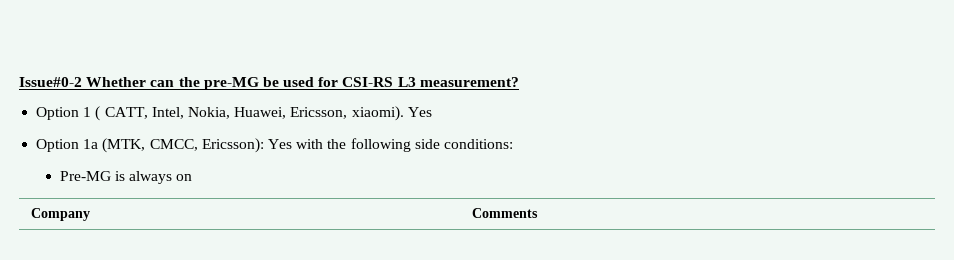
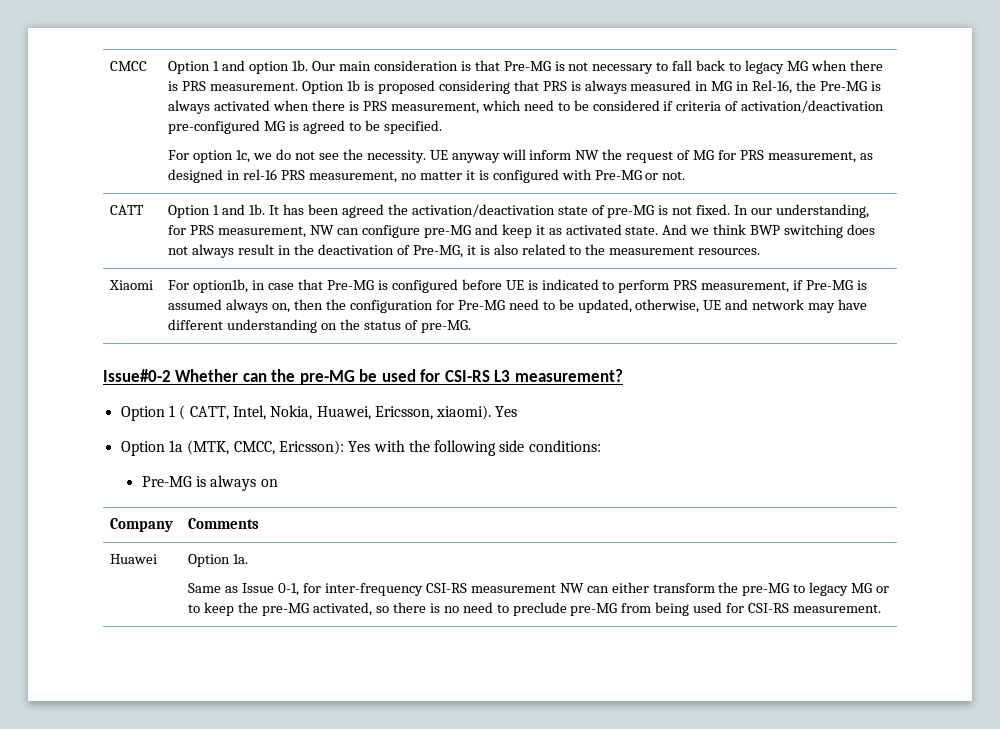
(19, 82) none -> [110,61,148,71] [168,60,883,74] [168,80,881,94] [168,100,885,114] [168,120,442,134] [168,149,873,163] [168,169,686,183] [110,205,145,215] [168,204,869,218] [168,224,875,238] [168,244,761,258] [109,280,154,290] [168,279,867,293] [168,299,868,313] [168,319,471,333] CMCC | Option 1 and option 1b. Our main consideration is that Pre-MG is not necessary to fall back to legacy MG when there is PRS measurement. Option 1b is proposed considering that PRS is always measured in MG in Rel-16, the Pre-MG is always activated when there is PRS measurement, which need to be considered if criteria of activation/deactivation pre-configured MG is agreed to be specified. // For option 1c, we do not see the necessity. UE anyway will inform NW the request of MG for PRS measurement, as designed in rel-16 PRS measurement, no matter it is configured with Pre-MG or not. // CATT | Option 1 and 1b. It has been agreed the activation/deactivation state of pre-MG is not fixed. In our understanding, for PRS measurement, NW can configure pre-MG and keep it as activated state. And we think BWP switching does not always result in the deactivation of Pre-MG, it is also related to the measurement resources. // Xiaomi | For option1b, in case that Pre-MG is configured before UE is indicated to perform PRS measurement, if Pre-MG is assumed always on, then the configuration for Pre-MG need to be updated, otherwise, UE and network may have different understanding on the status of pre-MG. //
(538, 213) none -> [110,554,158,564] [188,554,249,567] [188,582,890,596] [188,602,881,616] // Huawei | Option 1a. // Same as Issue 0-1, for inter-frequency CSI-RS measurement NW can either transform the pre-MG to legacy MG or to keep the pre-MG activated, so there is no need to preclude pre-MG from being used for CSI-RS measurement.

